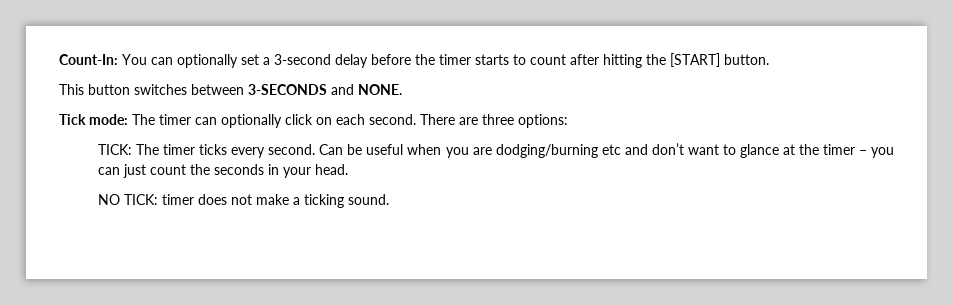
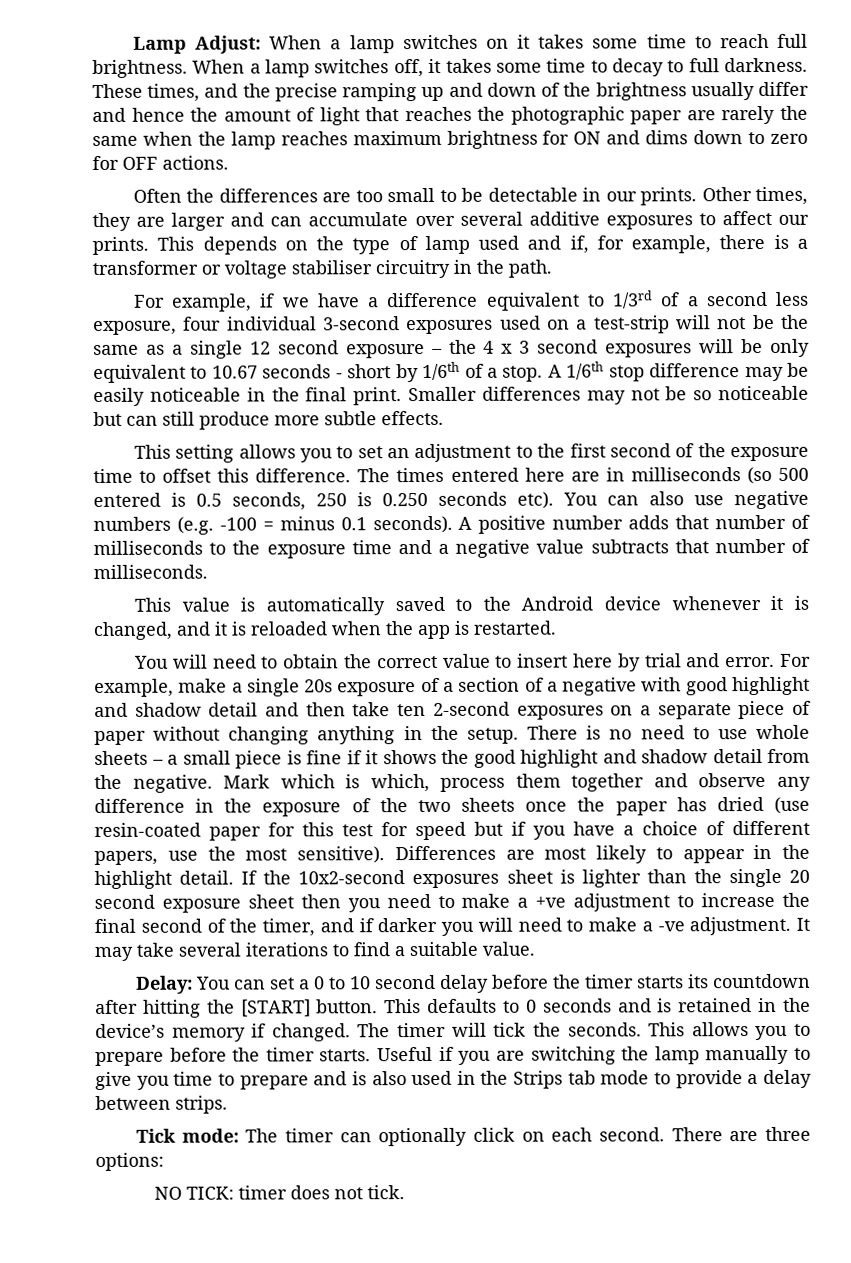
[59,54,331,68] Count-In: You can optionally set a 3-second -> [132,33,809,54] [92,57,808,78] [92,81,809,102] [92,105,809,126] [92,130,808,150] [92,155,229,170] [132,186,808,206] [92,210,810,231] [92,234,808,255] [92,259,552,279] [132,290,810,312] [93,314,809,335] [93,338,810,359] [93,361,809,383] [93,385,810,406] [93,410,444,430] [133,443,810,463] [93,466,810,485] [93,490,809,511] [93,514,810,535] [93,538,810,559] [93,564,208,579] [133,595,809,616] [93,620,557,640] [133,653,811,672] [94,676,811,697] [94,700,812,720] [94,724,810,745] [94,748,810,769] [94,772,811,793] [94,796,810,817] [94,820,810,841] [94,844,810,865] [94,868,811,889] [94,892,810,913] [94,916,810,937] [94,941,535,961] [135,974,436,994] Lamp Adjust: When a lamp switches on it takes some time to reach full brightness. When a lamp switches off, it takes some time to decay to full darkness. These times, and the precise ramping up and down of the brightness usually differ and hence the amount of light that reaches the photographic paper are rarely the same when the lamp reaches maximum brightness for ON and dims down to zero for OFF actions. // Often the differences are too small to be detectable in our prints. Other times, they are larger and can accumulate over several additive exposures to affect our prints. This depends on the type of lamp used and if, for example, there is a transformer or voltage stabiliser circuitry in the path. // For example, if we have a difference equivalent to 1/3rd of a second less exposure, four individual 3-second exposures used on a test-strip will not be the same as a single 12 second exposure – the 4 x 3 second exposures will be only equivalent to 10.67 seconds - short by 1/6th of a stop. A 1/6th stop difference may be easily noticeable in the final print. Smaller differences may not be so noticeable but can still produce more subtle effects. // This setting allows you to set an adjustment to the first second of the exposure time to offset this difference. The times entered here are in milliseconds (so 500 entered is 0.5 seconds, 250 is 0.250 seconds etc). You can also use negative numbers (e.g. -100 = minus 0.1 seconds). A positive number adds that number of milliseconds to the exposure time and a negative value subtracts that number of milliseconds. // This value is automatically saved to the Android device whenever it is changed, and it is reloaded when the app is restarted. // You will need to obtain the correct value to insert here by trial and error. For example, make a single 20s exposure of a section of a negative with good highlight and shadow detail and then take ten 2-second exposures on a separate piece of paper without changing anything in the setup. There is no need to use whole sheets – a small piece is fine if it shows the good highlight and shadow detail from the negative. Mark which is which, process them together and observe any difference in the exposure of the two sheets once the paper has dried (use resin-coated paper for this test for speed but if you have a choice of different papers, use the most sensitive). Differences are most likely to appear in the highlight detail. If the 10x2-second exposures sheet is lighter than the single 20 second exposure sheet then you need to make a +ve adjustment to increase the final second of the timer, and if darker you will need to make a -ve adjustment. It may take several iterations to find a suitable value. // Delay: You can set a 0 to 10 second
[513,54,566,65] to count -> [687,973,811,989] its countdown
[59,84,402,95] // This button switches between 3-SECONDS and NONE. -> [384,997,811,1014] [95,1022,812,1042] [95,1045,812,1066] [95,1069,812,1090] [95,1095,228,1114] This defaults to 0 seconds and is retained in the device’s memory if changed. The timer will tick the seconds. This allows you to prepare before the timer starts. Useful if you are switching the lamp manually to give you time to prepare and is also used in the Strips tab mode to provide a delay between strips.
[98,143,895,158] [98,164,349,178] // TICK: The timer ticks every second. Can be useful when you are dodging/burning etc and don’t want to glance at the timer – you can just count the seconds in your head. -> (164, 1161) none
[256,194,390,208] make a ticking sound. -> [367,1185,406,1200] tick.

